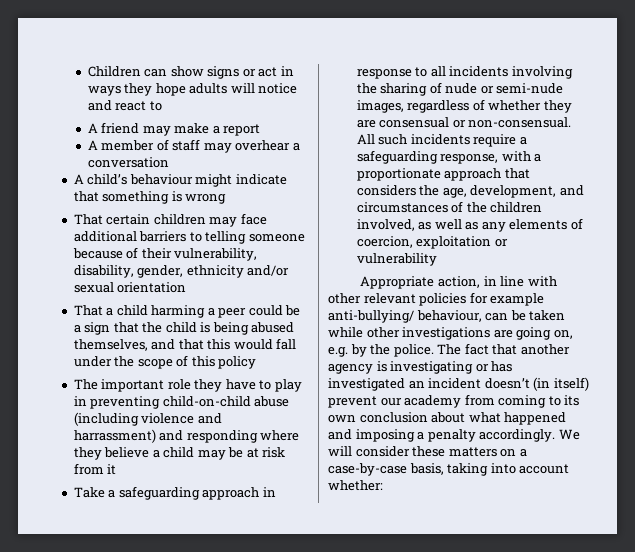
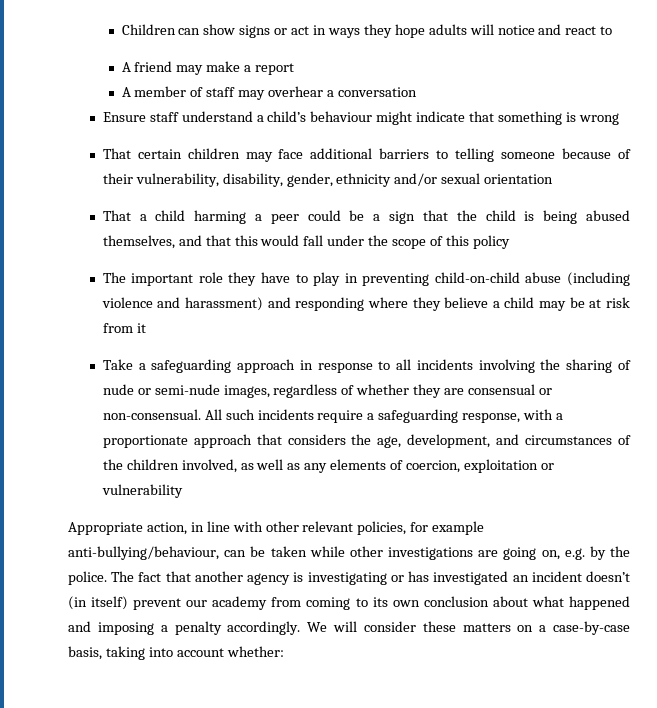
[73,174,84,184] A -> [102,111,264,122] Ensure staff understand a
[73,429,156,443] harrassment) -> [185,297,264,311] harassment)
[419,293,467,306] policies -> [357,521,407,535] policies,
[328,310,482,323] anti-bullying/ behaviour, -> [68,546,219,560] anti-bullying/behaviour,

